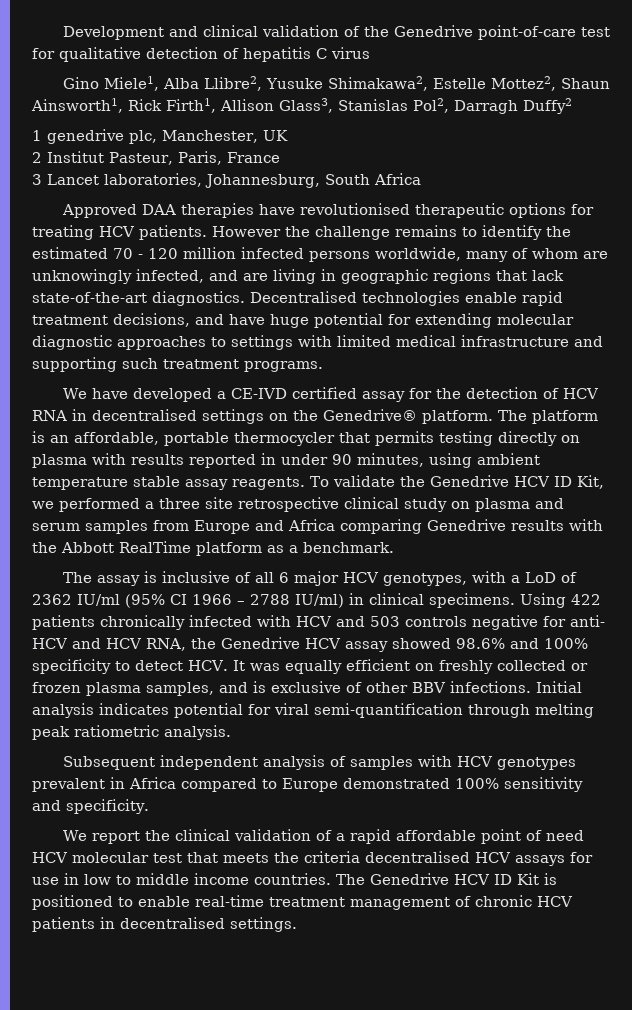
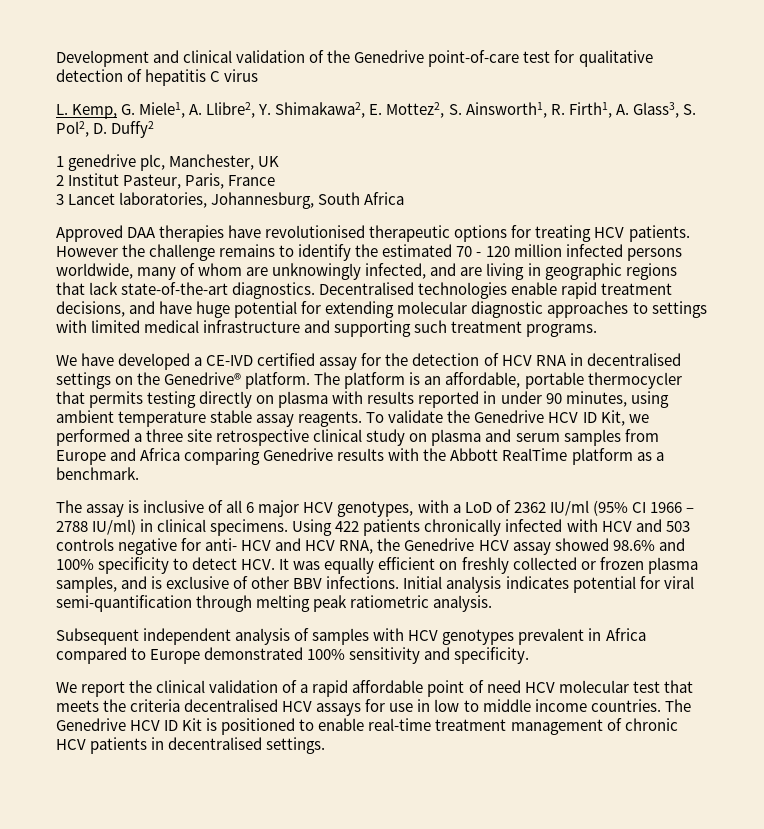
[63,76,611,91] [31,98,518,114] Gino Miele1, Alba Llibre2, Yusuke Shimakawa2, Estelle Mottez2, Shaun Ainsworth1, Rick Firth1, Allison Glass3, Stanislas Pol2, Darragh -> [56,102,696,119] [56,121,108,137] L. Kemp, G. Miele1, A. Llibre2, Y. Shimakawa2, E. Mottez2, S. Ainsworth1, R. Firth1, A. Glass3, S. Pol2, D.

